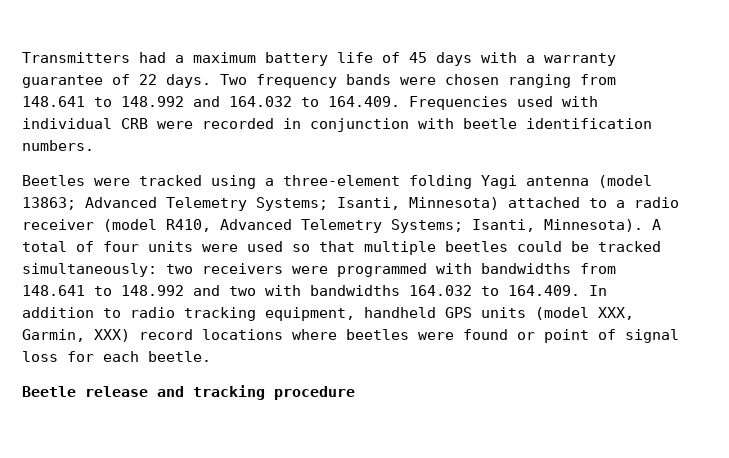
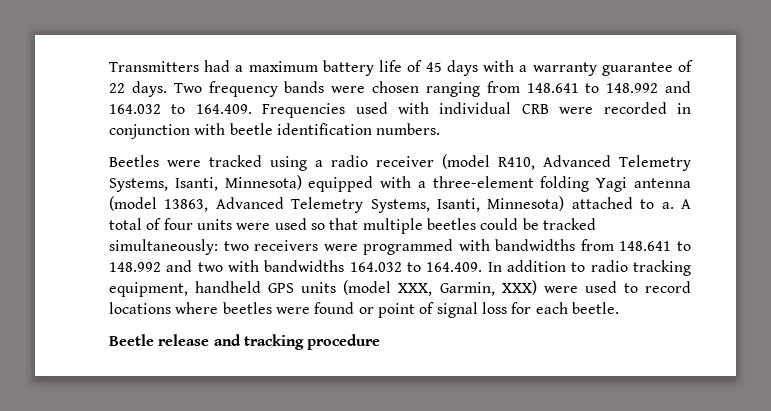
[283,175,652,189] [22,197,625,211] three-element folding Yagi antenna (model 13863; Advanced Telemetry Systems; Isanti, Minnesota) attached to a -> (323, 163) none
[391,219,643,233] Systems; Isanti, Minnesota). -> [109,175,691,192] [109,196,674,213] Systems, Isanti, Minnesota) equipped with a three-element folding Yagi antenna (model 13863, Advanced Telemetry Systems, Isanti, Minnesota) attached to a.
(130, 335) none -> [543,281,638,293] were used to

